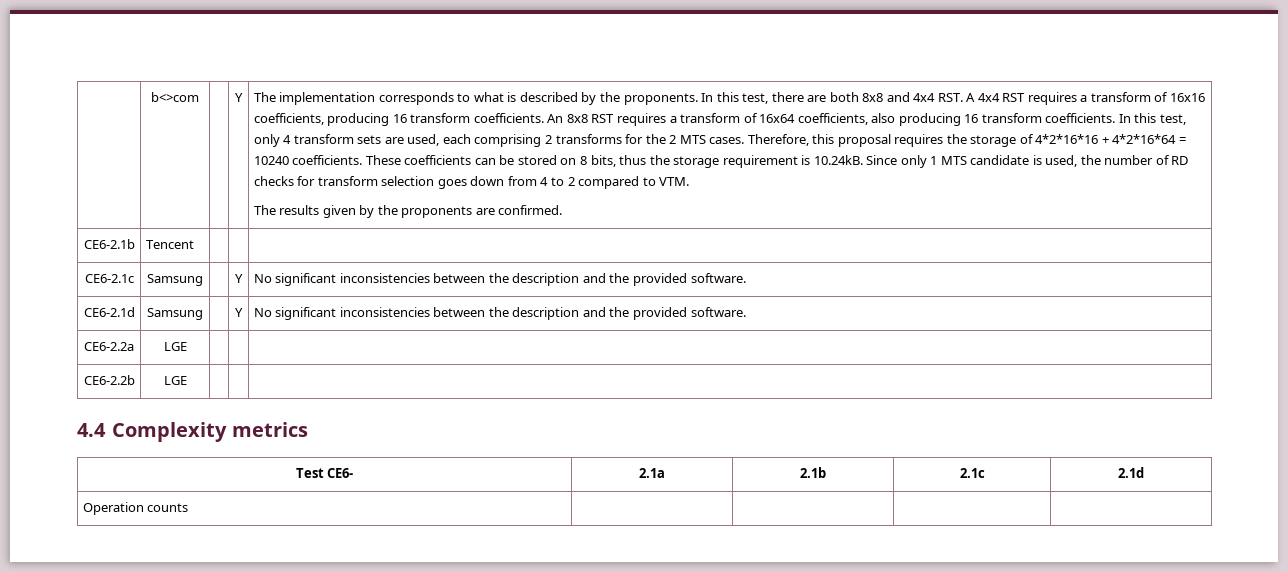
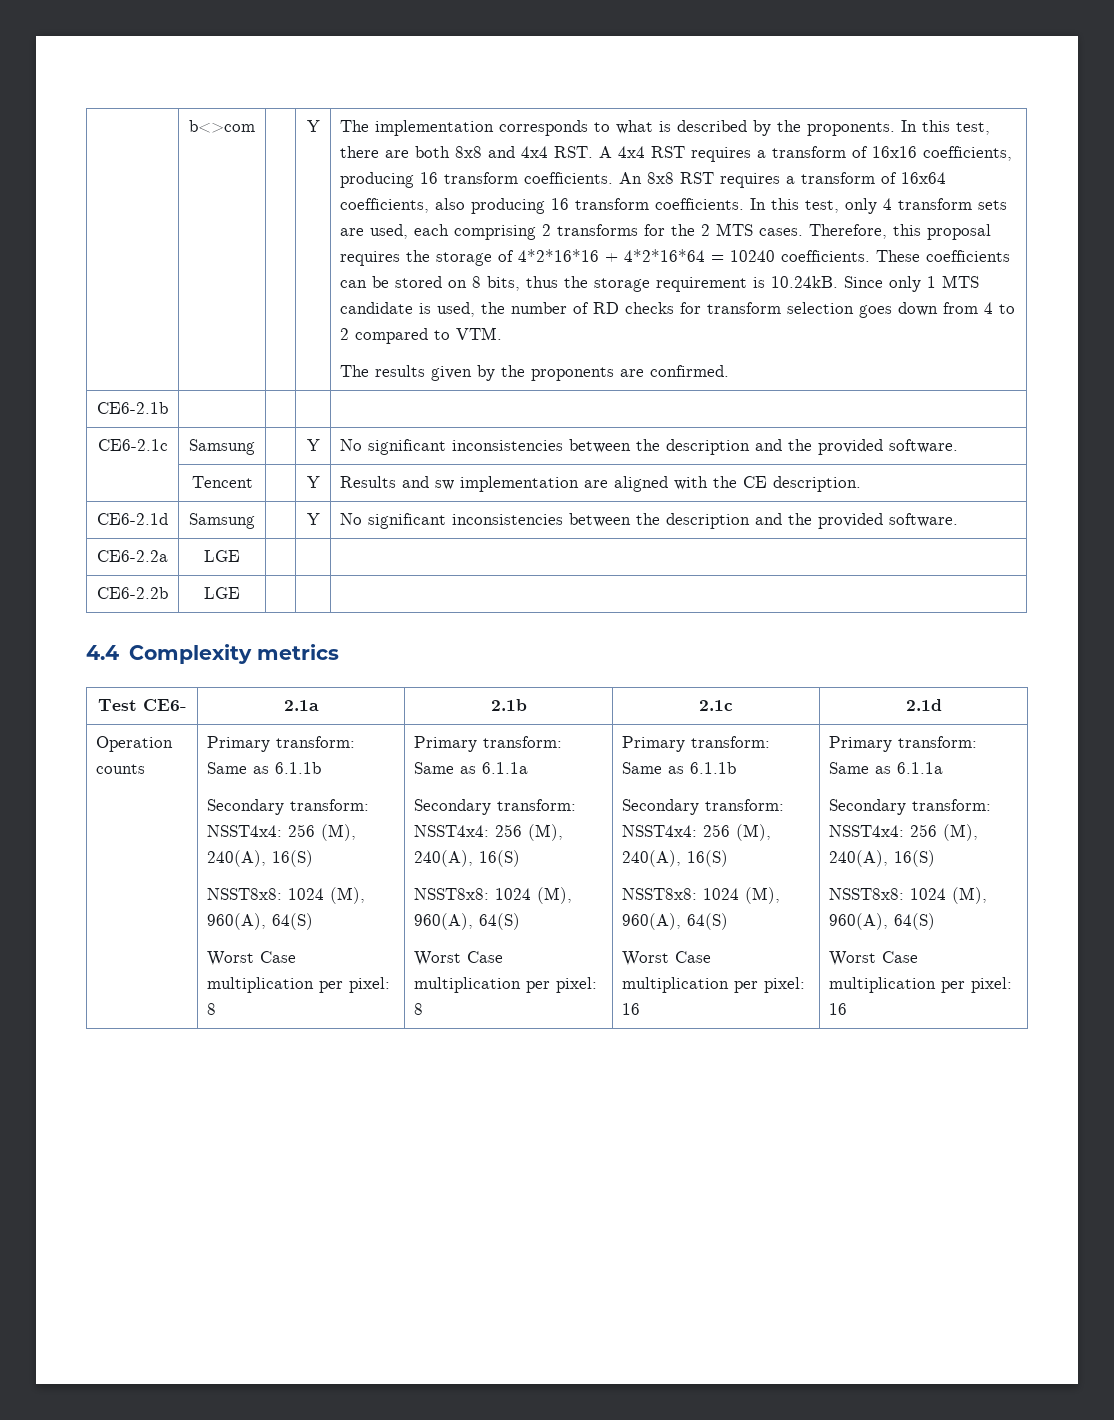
[145,240,194,249] Tencent -> (168, 408) none
(746, 278) none -> [191,476,253,488] [306,476,320,488] [340,476,862,492] // | Tencent | | Y | Results and sw implementation are aligned with the CE description.
(189, 507) | | | -> [207,736,356,752] [207,762,322,774] [207,799,370,815] [207,824,357,841] [207,850,314,867] [207,887,366,904] [207,913,314,930] [207,951,297,966] [207,977,391,993] [207,1003,217,1015] [414,736,563,752] [414,762,529,774] [414,799,577,815] [414,824,564,841] [414,850,521,867] [414,887,573,904] [414,913,521,930] [414,951,504,966] [414,977,598,993] [414,1003,424,1015] [622,736,771,752] [622,762,737,774] [622,799,785,815] [622,824,772,841] [622,850,729,867] [622,887,781,904] [622,913,729,930] [622,951,712,966] [622,977,806,993] [622,1003,641,1015] [829,736,978,752] [829,762,944,774] [829,799,992,815] [829,824,979,841] [829,850,936,867] [829,887,988,904] [829,913,936,930] [829,951,919,966] [829,977,1013,993] [829,1003,848,1015] Primary transform: Same as 6.1.1b // Secondary transform: NSST4x4: 256 (M), 240(A), 16(S) // NSST8x8: 1024 (M), 960(A), 64(S) // Worst Case multiplication per pixel: 8 | Primary transform: Same as 6.1.1a // Secondary transform: NSST4x4: 256 (M), 240(A), 16(S) // NSST8x8: 1024 (M), 960(A), 64(S) // Worst Case multiplication per pixel: 8 | Primary transform: Same as 6.1.1b // Secondary transform: NSST4x4: 256 (M), 240(A), 16(S) // NSST8x8: 1024 (M), 960(A), 64(S) // Worst Case multiplication per pixel: 16 | Primary transform: Same as 6.1.1a // Secondary transform: NSST4x4: 256 (M), 240(A), 16(S) // NSST8x8: 1024 (M), 960(A), 64(S) // Worst Case multiplication per pixel: 16

